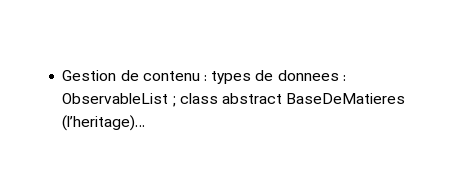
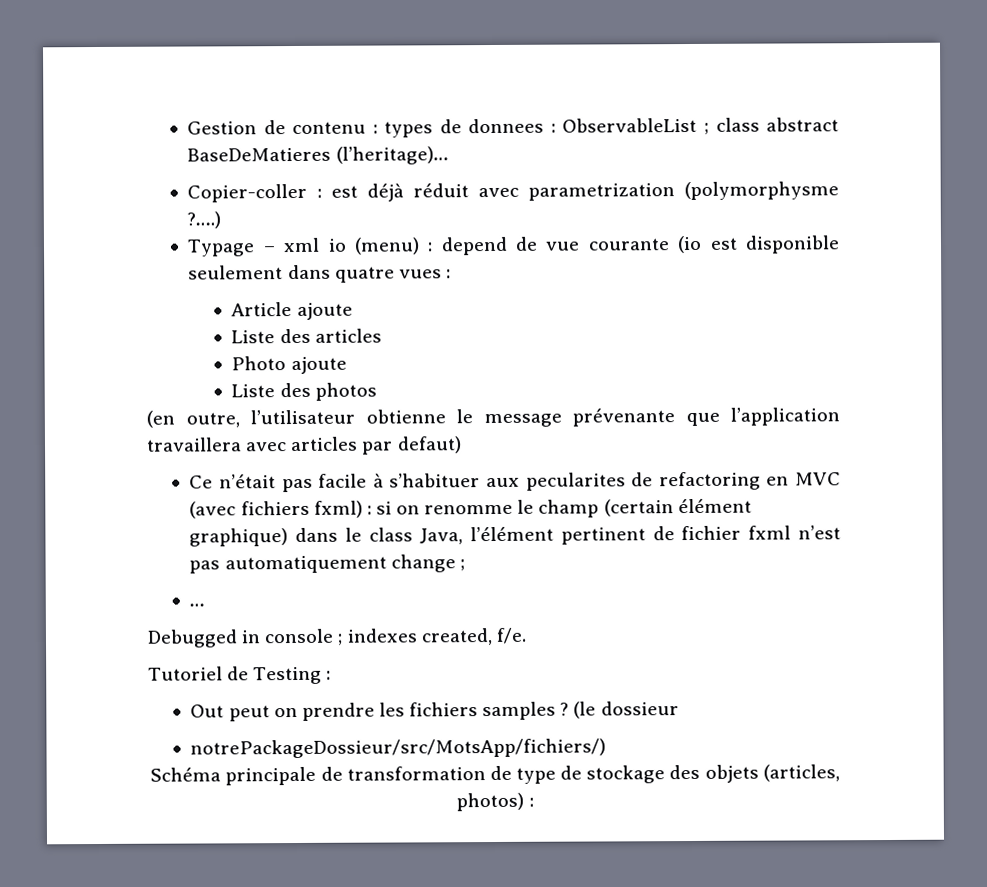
(146, 123) none -> [187,181,839,203] [187,211,222,229] [187,235,840,257] [188,264,451,283] [231,302,353,320] [231,328,382,344] [231,356,347,375] [231,382,377,401] [146,407,840,428] [146,436,462,455] [189,471,841,493] [189,498,752,519] [189,525,841,547] [189,554,465,574] [189,603,206,607] [147,627,527,648] [148,666,332,685] [190,701,679,722] [190,738,607,759] [150,764,840,786] [456,792,534,812] // Copier-coller : est déjà réduit avec parametrization (polymorphysme ?….) // Typage – xml io (menu) : depend de vue courante (io est disponible seulement dans quatre vues : // Article ajoute // Liste des articles // Photo ajoute // Liste des photos // (en outre, l’utilisateur obtienne le message prévenante que l’application travaillera avec articles par defaut) // Ce n’était pas facile à s’habituer aux pecularites de refactoring en MVC (avec fichiers fxml) : si on renomme le champ (certain élément graphique) dans le class Java, l’élément pertinent de fichier fxml n’est pas automatiquement change ; // … // Debugged in console ; indexes created, f/e. // Tutoriel de Testing : // Out peut on prendre les fichiers samples ? (le dossieur // notrePackageDossieur/src/MotsApp/fichiers/) // Schéma principale de transformation de type de stockage des objets (articles, photos) :

